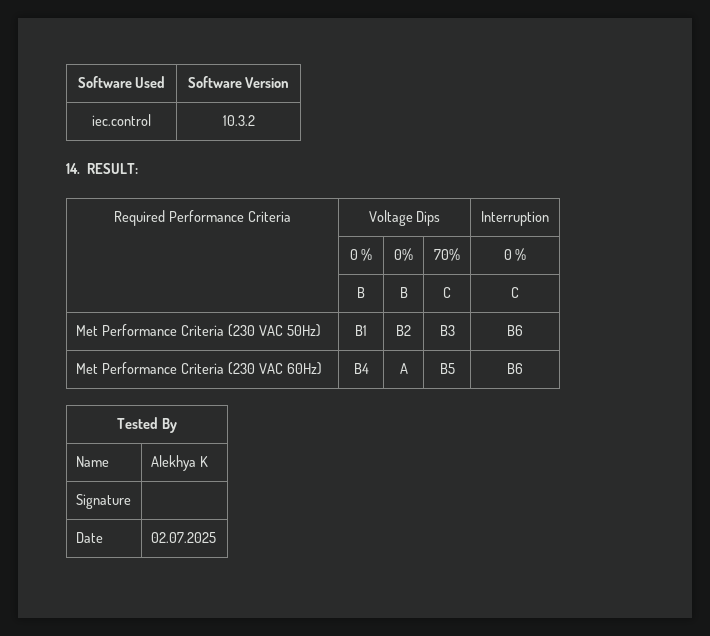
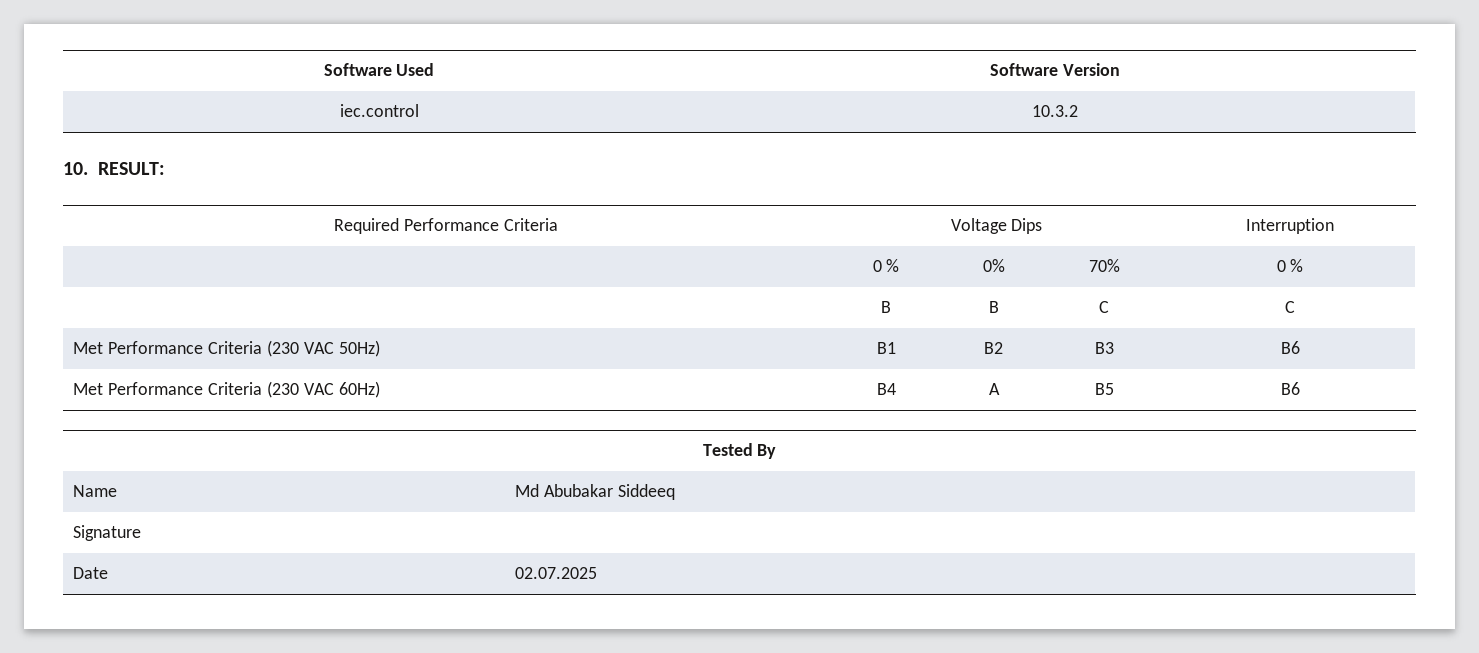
[66,163,80,174] 14. -> [63,162,88,175] 10.
[150,455,208,471] Alekhya K -> [515,484,676,500] Md Abubakar Siddeeq

